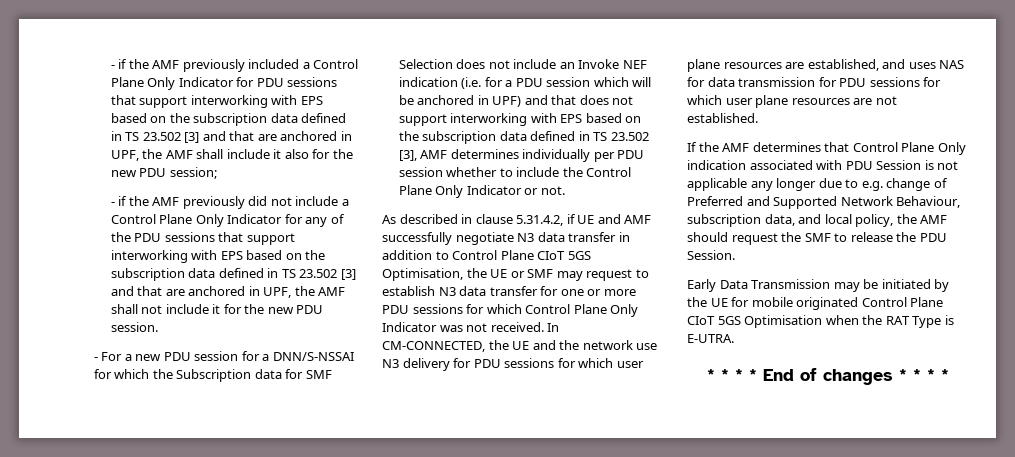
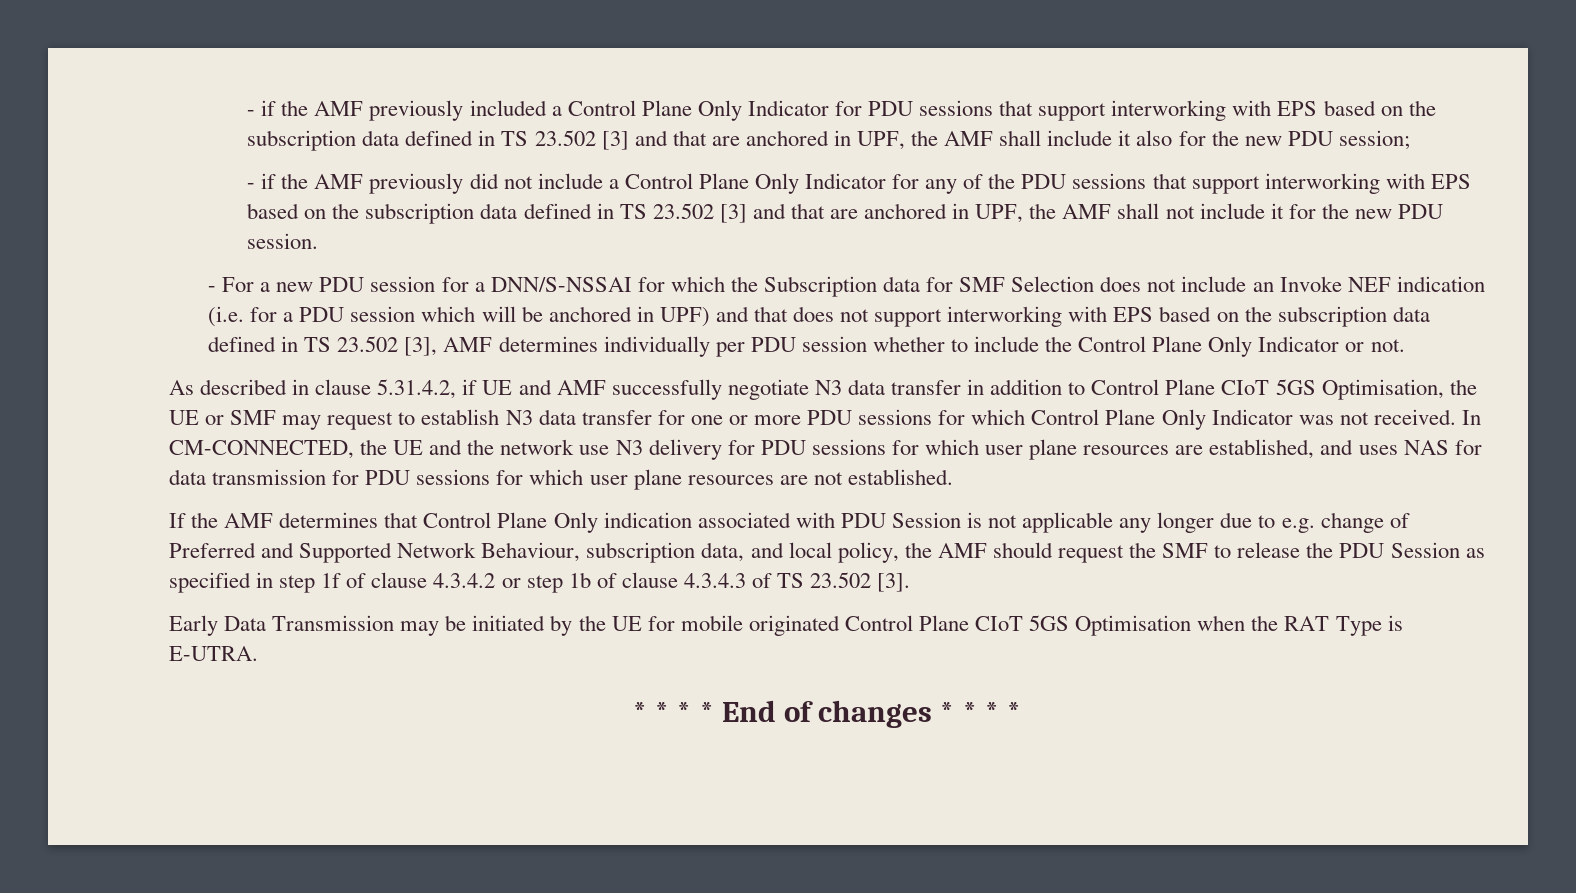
[687,250,735,260] Session. -> [1390,542,1485,558] [169,572,911,593] Session as specified in step 1f of clause 4.3.4.2 or step 1b of clause 4.3.4.3 of TS 23.502 [3].

